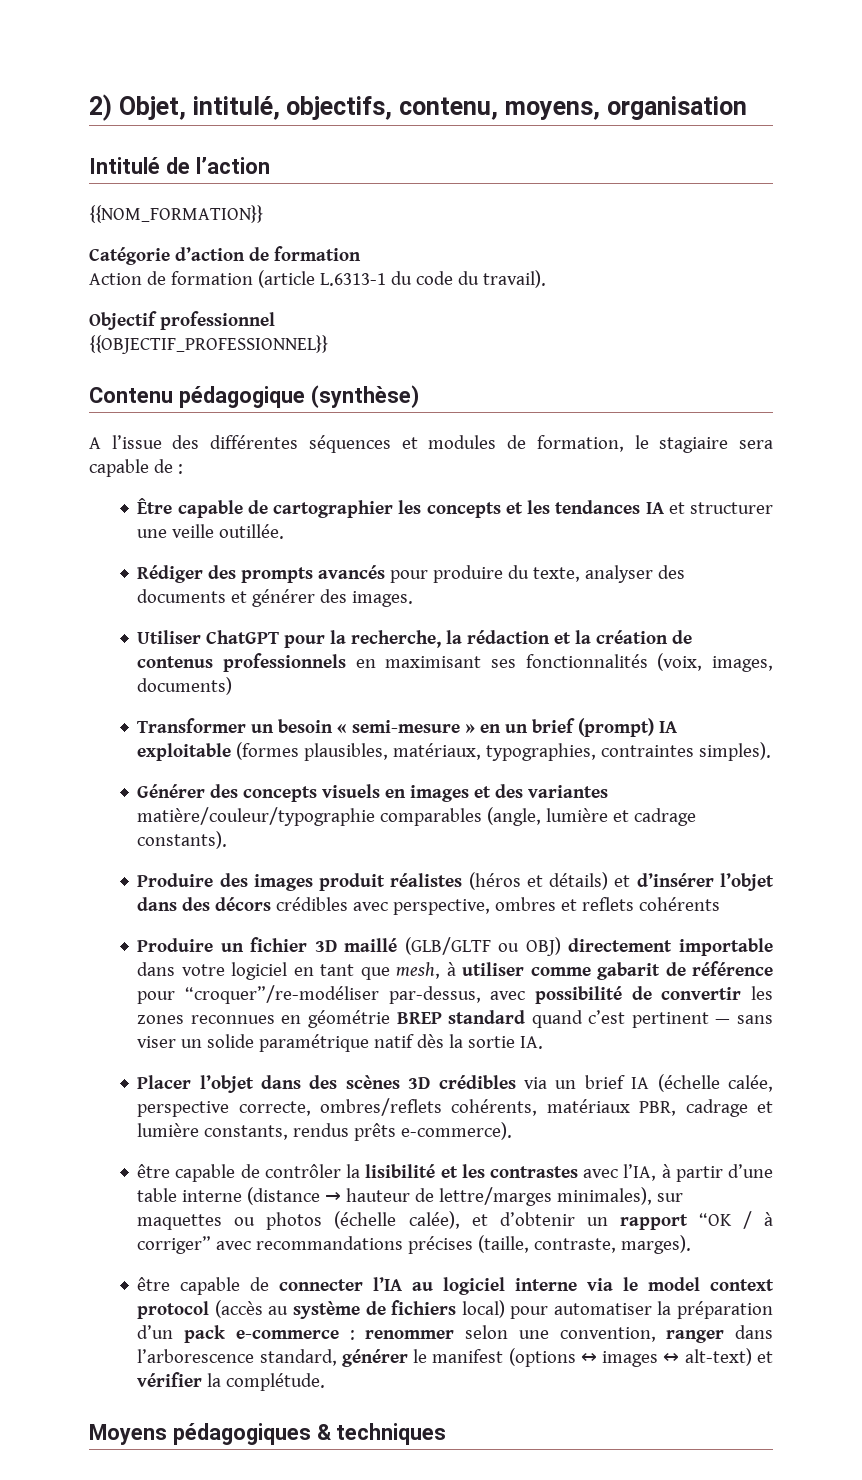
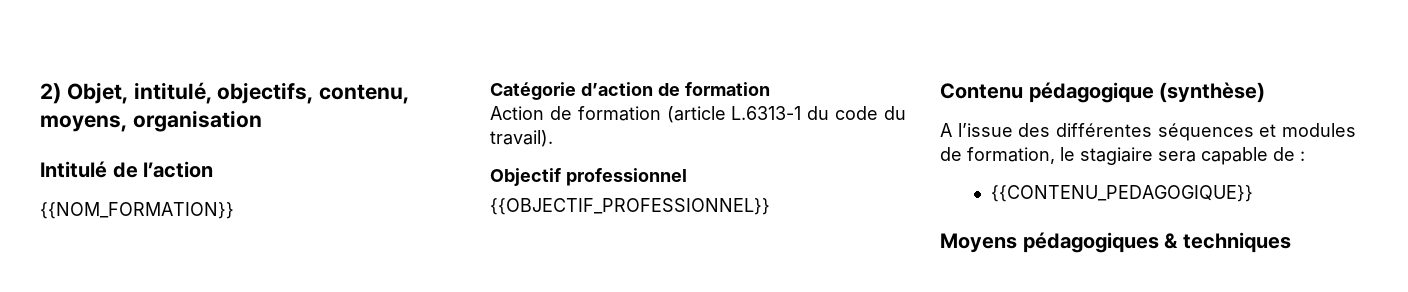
[137,498,773,518] [137,524,285,539] [137,565,686,583] [137,589,414,607] [137,630,693,648] [137,653,774,672] [137,677,233,695] [137,718,678,737] [137,742,772,761] [137,784,609,802] [137,807,697,826] [137,831,228,849] [137,872,774,891] [137,897,721,915] [137,937,773,956] [137,961,773,980] [137,985,774,1004] [137,1010,773,1028] [137,1034,544,1052] [137,1074,773,1093] [137,1098,773,1117] [137,1122,513,1141] [137,1164,773,1182] [137,1187,684,1206] [137,1211,774,1230] [137,1235,692,1254] [137,1277,775,1295] [137,1300,773,1319] [137,1325,773,1343] [137,1348,773,1367] [137,1372,326,1391] Être capable de cartographier les concepts et les tendances IA et structurer une veille outillée. // Rédiger des prompts avancés pour produire du texte, analyser des documents et générer des images. // Utiliser ChatGPT pour la recherche, la rédaction et la création de contenus professionnels en maximisant ses fonctionnalités (voix, images, documents) // Transformer un besoin « semi-mesure » en un brief (prompt) IA exploitable (formes plausibles, matériaux, typographies, contraintes simples). // Générer des concepts visuels en images et des variantes matière/couleur/typographie comparables (angle, lumière et cadrage constants). // Produire des images produit réalistes (héros et détails) et d’insérer l’objet dans des décors crédibles avec perspective, ombres et reflets cohérents // Produire un fichier 3D maillé (GLB/GLTF ou OBJ) directement importable dans votre logiciel en tant que mesh, à utiliser comme gabarit de référence pour “croquer”/re-modéliser par-dessus, avec possibilité de convertir les zones reconnues en géométrie BREP standard quand c’est pertinent — sans viser un solide paramétrique natif dès la sortie IA. // Placer l’objet dans des scènes 3D crédibles via un brief IA (échelle calée, perspective correcte, ombres/reflets cohérents, matériaux PBR, cadrage et lumière constants, rendus prêts e-commerce). // être capable de contrôler la lisibilité et les contrastes avec l’IA, à partir d’une table interne (distance → hauteur de lettre/marges minimales), sur maquettes ou photos (échelle calée), et d’obtenir un rapport “OK / à corriger” avec recommandations précises (taille, contraste, marges). // être capable de connecter l’IA au logiciel interne via le model context protocol (accès au système de fichiers local) pour automatiser la préparation d’un pack e-commerce : renommer selon une convention, ranger dans l’arborescence standard, générer le manifest (options ↔ images ↔ alt-text) et vérifier la complétude. -> [990,185,1253,202] {{CONTENU_PEDAGOGIQUE}}

